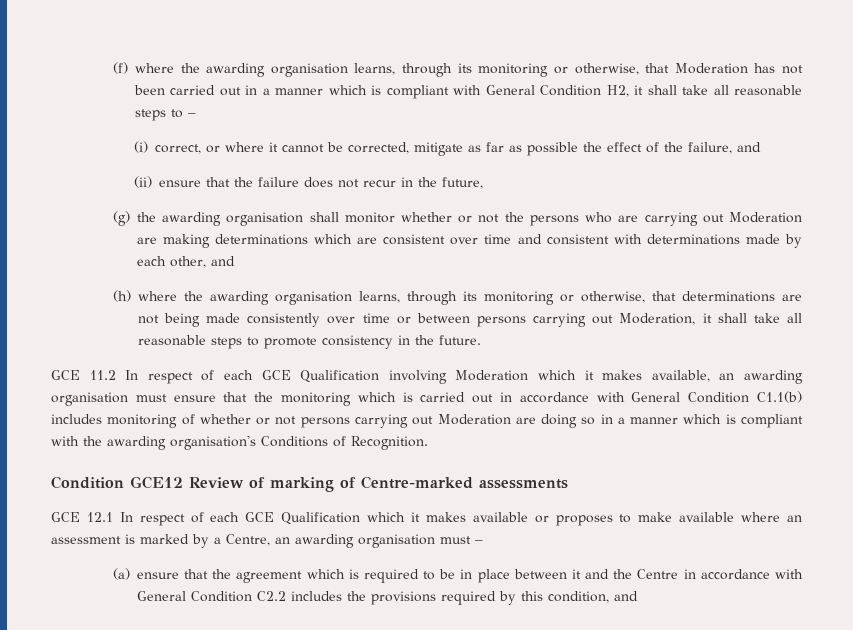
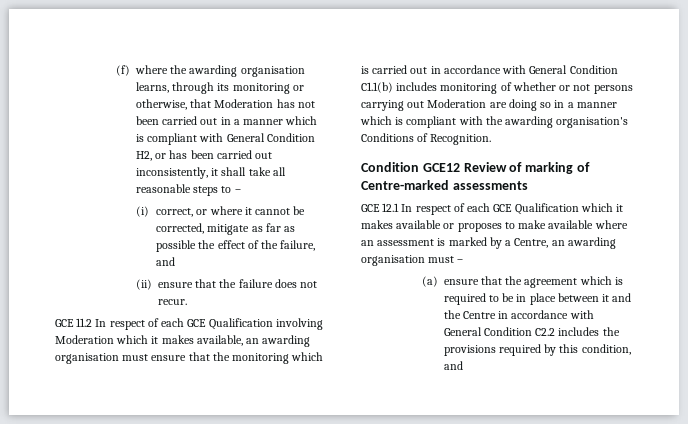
(629, 91) none -> [155,150,273,159] [135,167,208,179] or has been carried out inconsistently,
[362,177,483,189] [112,211,803,226] [136,234,802,248] [136,256,235,268] [112,290,803,305] [137,313,803,327] [137,335,481,349] recur in the future, // (g) the awarding organisation shall monitor whether or not the persons who are carrying out Moderation are making determinations which are consistent over time and consistent with determinations made by each other, and // (h) where the awarding organisation learns, through its monitoring or otherwise, that determinations are not being made consistently over time or between persons carrying out Moderation, it shall take all reasonable steps to promote consistency in the future. -> [157,299,187,305] recur.

